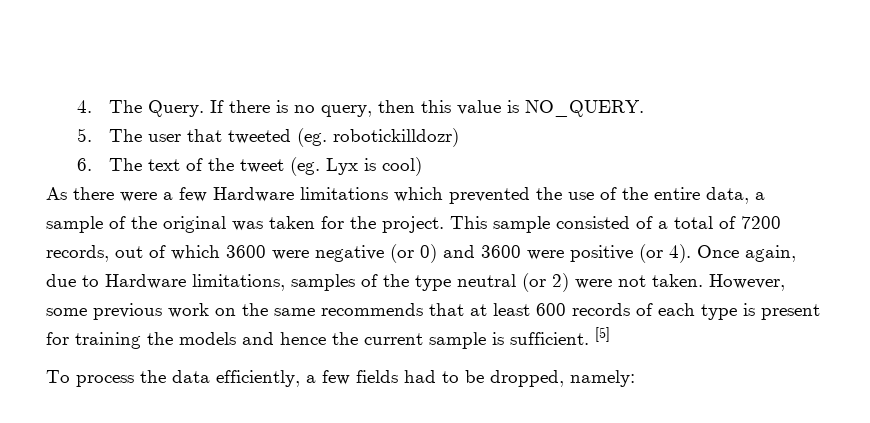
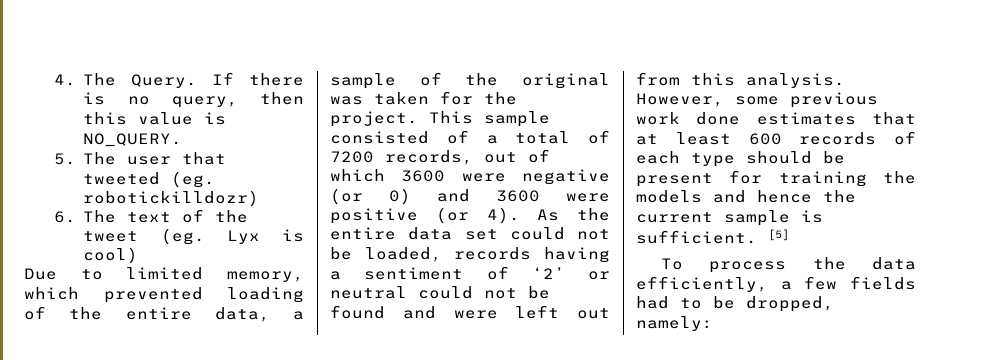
[46,187,594,204] As there were a few Hardware limitations which prevented the use -> [24,267,304,282] [24,287,304,303] Due to limited memory, which prevented loading
[697,245,796,262] [46,273,785,292] [46,303,423,320] Once again, due to Hardware limitations, samples of the type neutral (or 2) were not taken. However, some previous work on the same recommends -> [537,208,610,221] [330,227,610,240] [330,247,610,263] [330,266,610,280] [330,286,550,299] [330,305,610,319] [636,72,845,88] [636,92,878,108] [636,112,856,125] As the entire data set could not be loaded, records having a sentiment of ‘2’ or neutral could not be found and were left out from this analysis. However, some previous work done estimates
[743,303,755,316] is -> [746,151,845,164] should be

